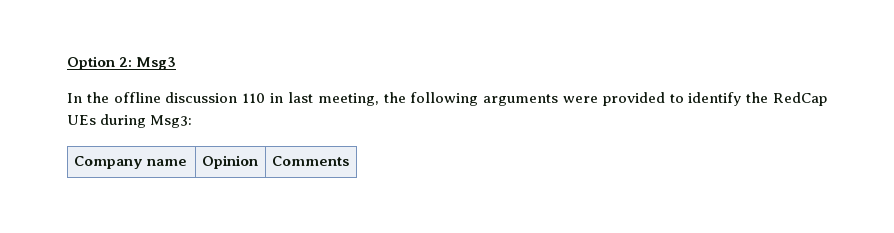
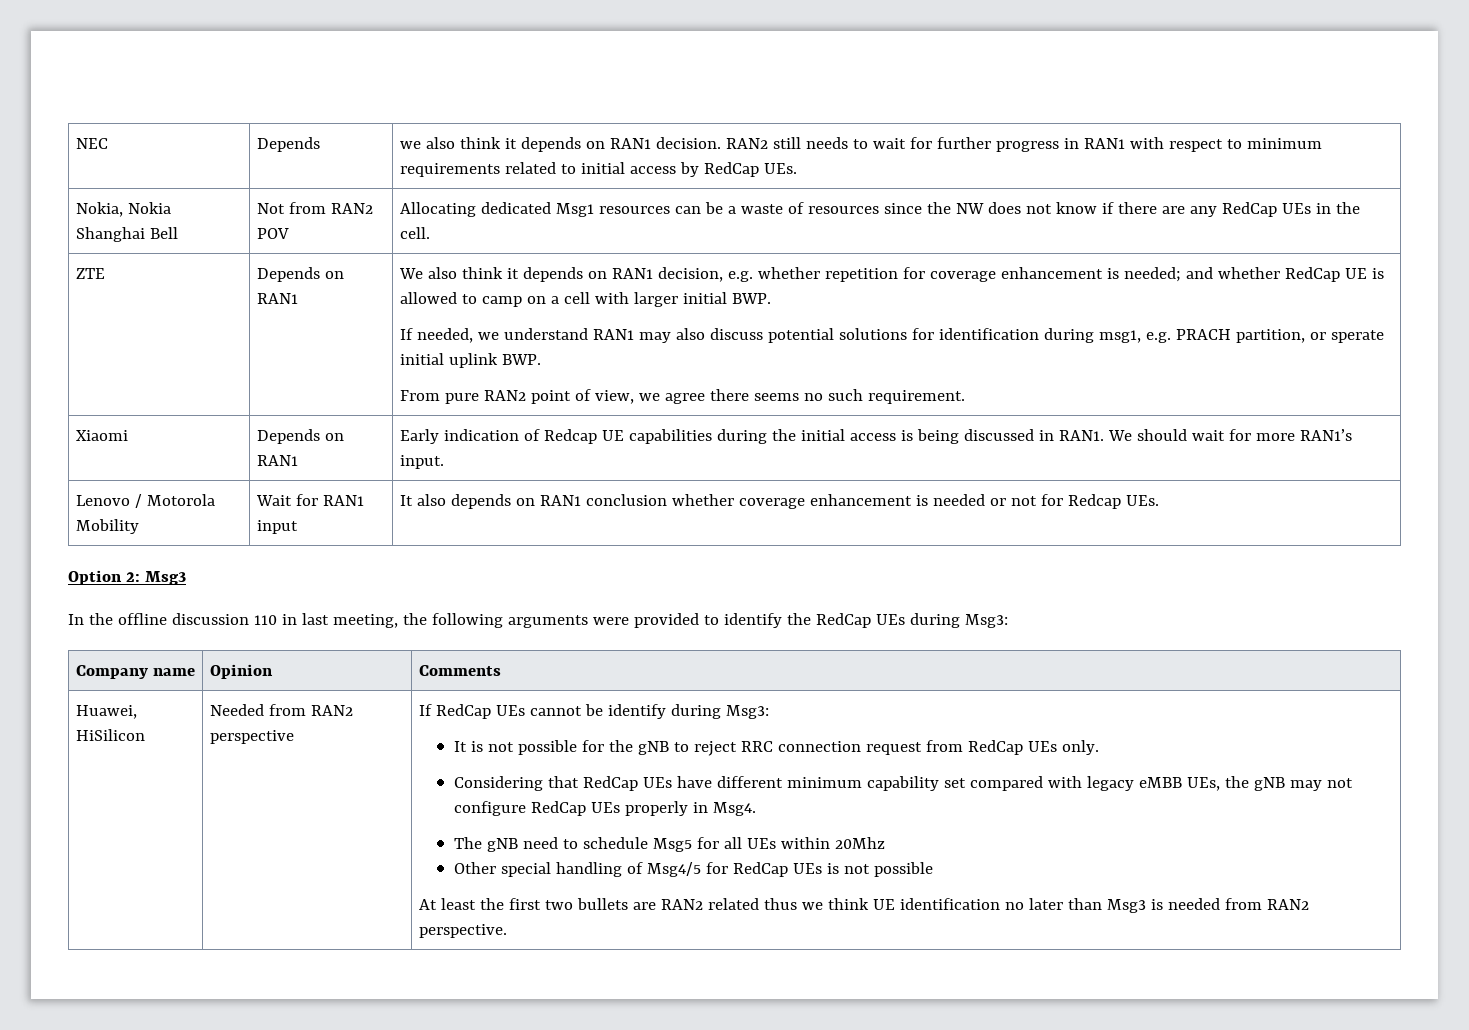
(67, 63) none -> [75,138,108,149] [256,137,320,152] [399,137,1322,152] [399,162,797,177] [75,202,171,217] [75,227,178,242] [256,202,373,214] [256,228,289,239] [399,202,1360,217] [399,227,430,239] [75,268,105,279] [256,267,344,282] [256,293,298,304] [398,267,1384,282] [399,292,771,307] [399,328,1384,343] [399,353,541,368] [399,389,965,404] [75,430,128,441] [256,429,344,444] [256,455,298,466] [399,429,1352,444] [399,455,444,469] [75,494,215,508] [75,519,139,534] [255,494,364,506] [256,520,298,534] [399,494,1159,509] NEC | Depends | we also think it depends on RAN1 decision. RAN2 still needs to wait for further progress in RAN1 with respect to minimum requirements related to initial access by RedCap UEs. // Nokia, Nokia Shanghai Bell | Not from RAN2 POV | Allocating dedicated Msg1 resources can be a waste of resources since the NW does not know if there are any RedCap UEs in the cell. // ZTE | Depends on RAN1 | We also think it depends on RAN1 decision, e.g. whether repetition for coverage enhancement is needed; and whether RedCap UE is allowed to camp on a cell with larger initial BWP. // If needed, we understand RAN1 may also discuss potential solutions for identification during msg1, e.g. PRACH partition, or sperate initial uplink BWP. // From pure RAN2 point of view, we agree there seems no such requirement. // Xiaomi | Depends on RAN1 | Early indication of Redcap UE capabilities during the initial access is being discussed in RAN1. We should wait for more RAN1’s input. // Lenovo / Motorola Mobility | Wait for RAN1 input | It also depends on RAN1 conclusion whether coverage enhancement is needed or not for Redcap UEs. //
(349, 161) none -> [75,705,137,719] [75,729,145,741] [209,704,353,716] [209,730,294,744] [418,704,769,719] [453,740,1099,756] [453,776,1353,791] [453,801,756,816] [453,837,885,852] [453,862,933,877] [418,898,1309,913] [418,924,507,938] // Huawei, HiSilicon | Needed from RAN2 perspective | If RedCap UEs cannot be identify during Msg3: // It is not possible for the gNB to reject RRC connection request from RedCap UEs only. // Considering that RedCap UEs have different minimum capability set compared with legacy eMBB UEs, the gNB may not configure RedCap UEs properly in Msg4. // The gNB need to schedule Msg5 for all UEs within 20Mhz // Other special handling of Msg4/5 for RedCap UEs is not possible // At least the first two bullets are RAN2 related thus we think UE identification no later than Msg3 is needed from RAN2 perspective.

